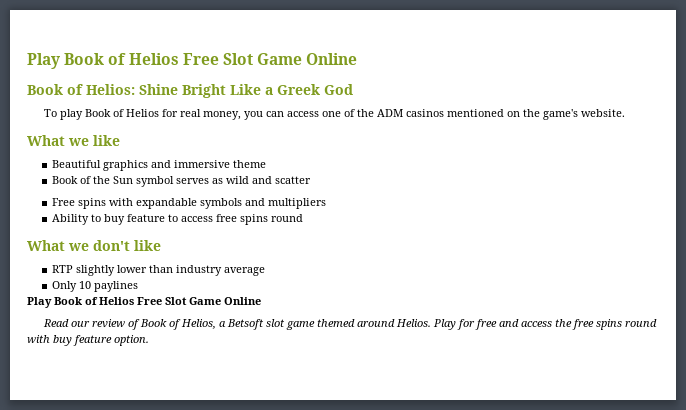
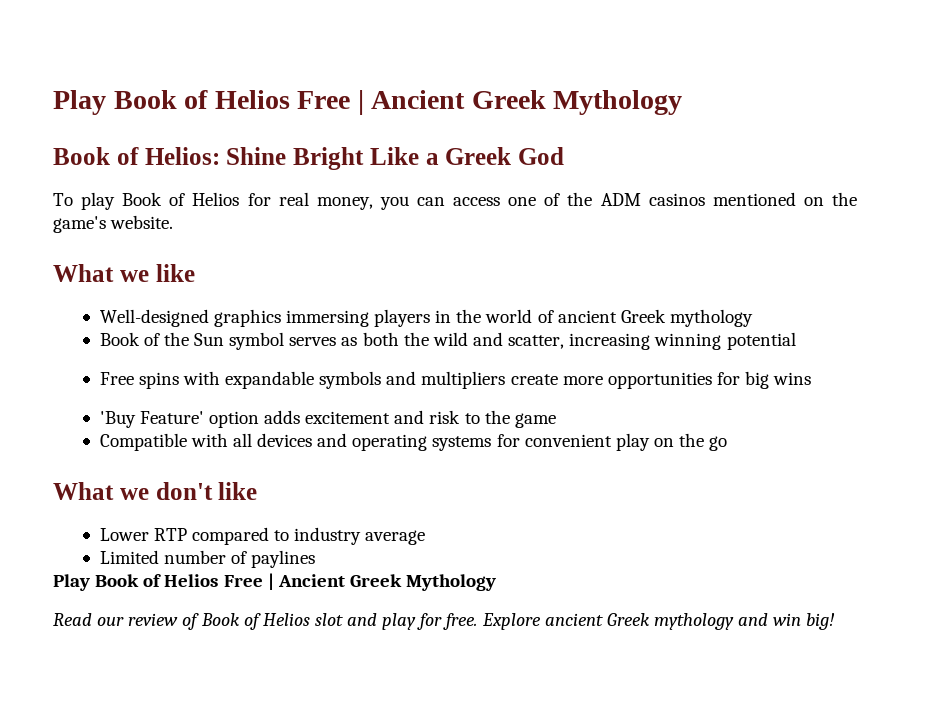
[27,53,358,69] Play Book of Helios Free Slot Game Online -> [53,90,683,115] Play Book of Helios Free | Ancient Greek Mythology
[51,160,266,171] Beautiful graphics and immersive theme -> [99,309,753,327] Well-designed graphics immersing players in the world of ancient Greek mythology
[225,176,311,184] wild and scatter -> [362,332,796,350] both the wild and scatter, increasing winning potential
[51,214,303,225] // Ability to buy feature to access free spins round -> [510,371,812,389] [99,410,556,428] [99,433,728,451] create more opportunities for big wins // 'Buy Feature' option adds excitement and risk to the game // Compatible with all devices and operating systems for convenient play on the go
[51,265,173,276] RTP slightly lower than -> [99,527,290,545] Lower RTP compared to
[51,281,91,292] Only 10 -> [99,550,247,564] Limited number of
[165,297,261,305] Slot Game Online -> [267,573,497,591] | Ancient Greek Mythology
[181,319,658,330] [27,335,149,346] Helios, a Betsoft slot game themed around Helios. Play for free and access the free spins round with buy feature option. -> [262,613,836,630] Helios slot and play for free. Explore ancient Greek mythology and win big!

